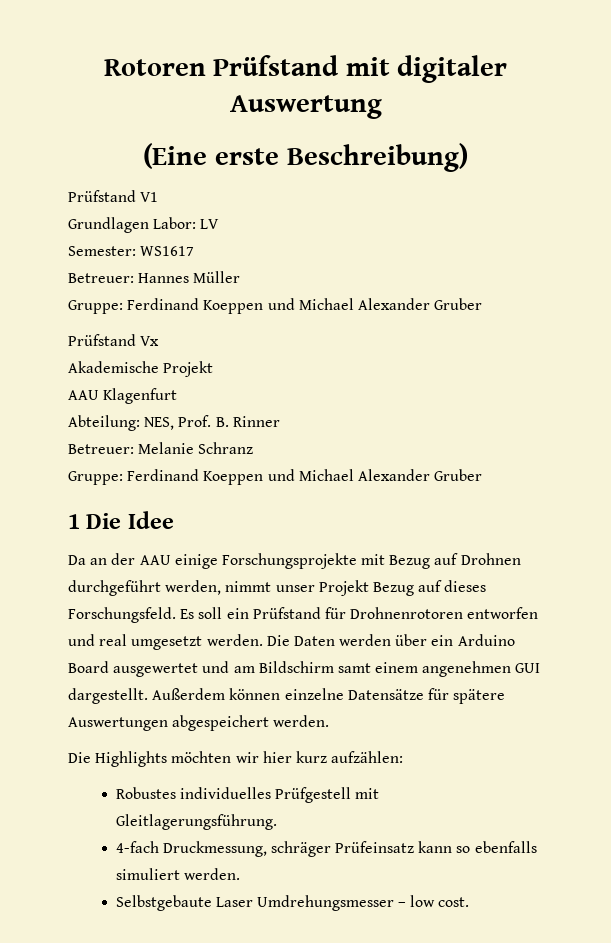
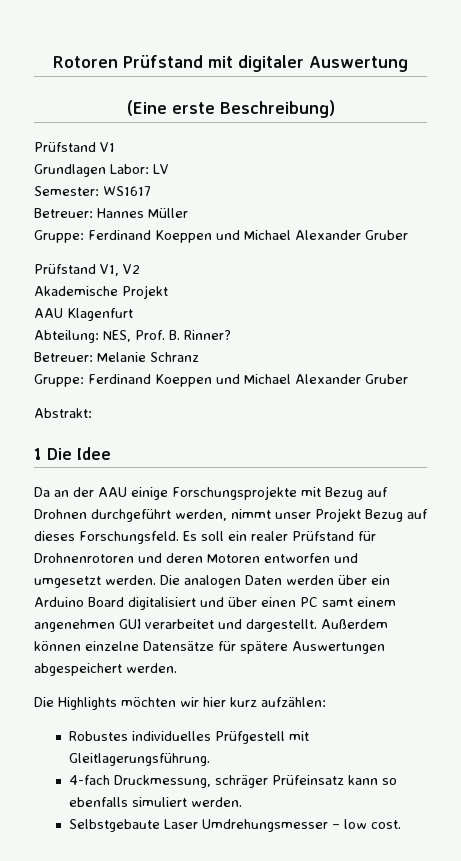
[140,336,160,346] Vx -> [100,264,140,276] V1, V2
[232,416,280,427] Rinner -> [184,330,231,340] Rinner?
(483, 475) none -> [34,408,92,418] // Abstrakt:
(249, 613) none -> [251,531,288,541] realer
(464, 613) none -> [138,553,260,563] und deren Motoren
[99,634,128,646] real -> (358, 558) none
(290, 640) none -> [184,575,241,588] analogen
[113,661,334,677] ausgewertet und am Bildschirm -> [128,597,318,610] digitalisiert und über einen PC
(541, 668) none -> [145,619,242,629] verarbeitet und

